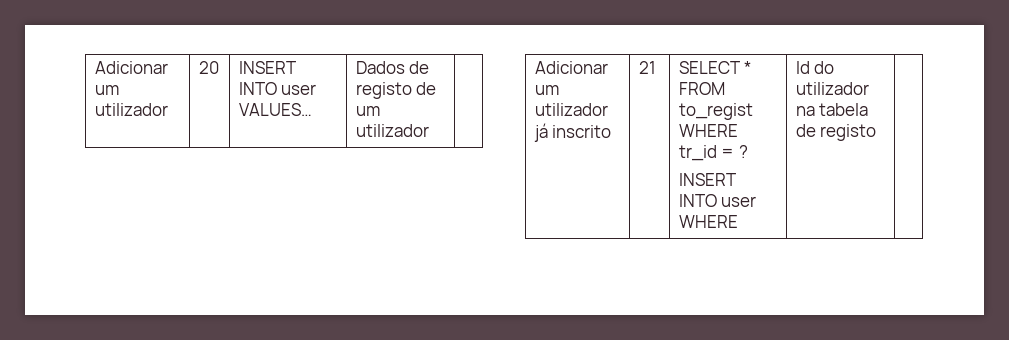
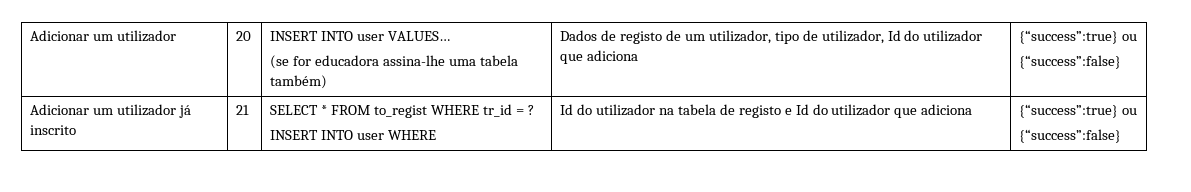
(312, 109) none -> [270,55,518,69] [270,75,328,89] // (se for educadora assina-lhe uma tabela também)
[355,124,429,137] utilizador | -> [708,30,983,44] [560,50,639,64] [1019,30,1138,44] [1019,55,1122,69] utilizador, tipo de utilizador, Id do utilizador que adiciona | {“success”:true} ou // {“success”:false}
(877, 132) | -> [784,104,973,118] [1019,104,1138,118] [1019,129,1122,143] e Id do utilizador que adiciona | {“success”:true} ou // {“success”:false}

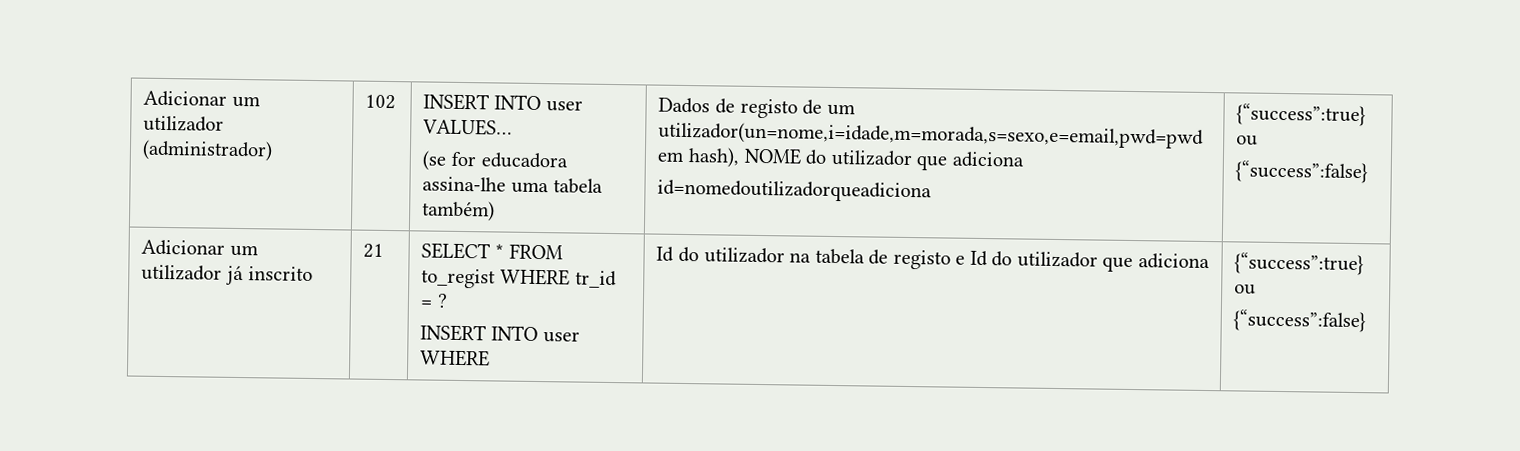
[30,30,177,42] [236,31,252,41] Adicionar um utilizador | 20 -> [143,90,262,108] [143,115,225,132] [142,139,274,162] [365,94,397,110] Adicionar um utilizador (administrador) | 102
[708,30,983,44] [560,50,639,64] utilizador, tipo de utilizador, Id do utilizador que adiciona -> [658,121,1205,149] [657,147,1025,171] [657,179,933,203] utilizador(un=nome,i=idade,m=morada,s=sexo,e=email,pwd=pwd em hash), NOME do utilizador que adiciona // id=nomedoutilizadorqueadiciona

